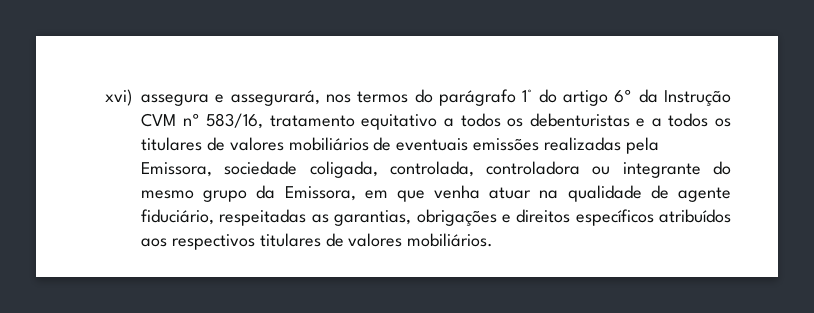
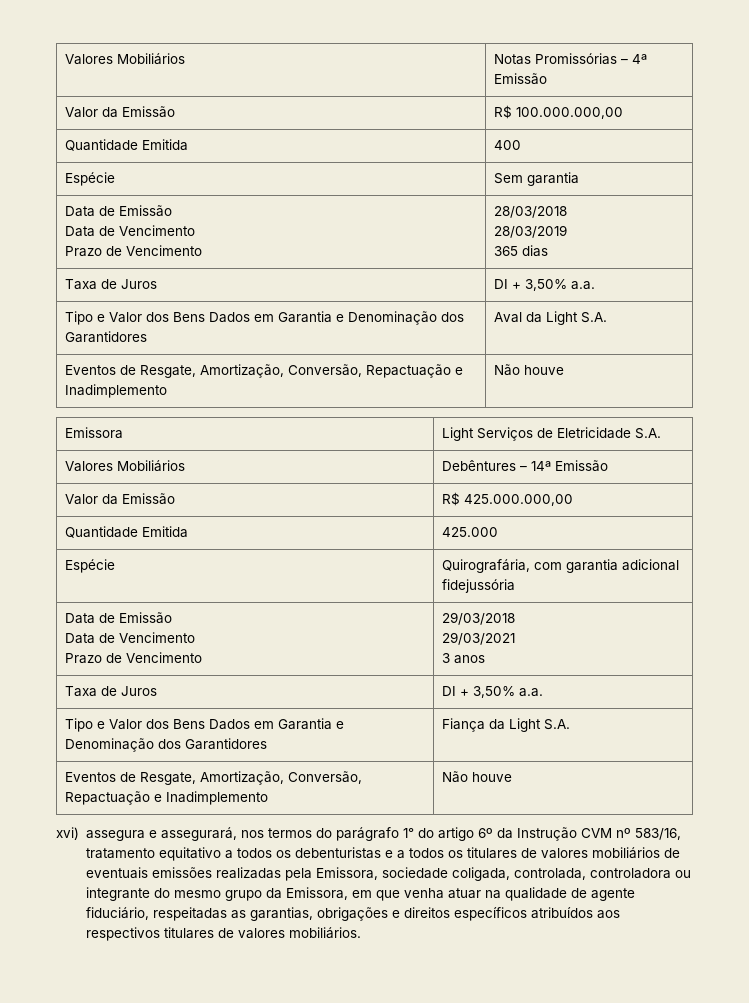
(105, 97) none -> [64,53,185,65] [493,53,647,65] [493,73,547,85] [64,106,175,118] [493,105,623,119] [64,139,188,151] [493,140,521,150] [64,172,115,186] [493,172,579,186] [64,205,172,217] [64,225,195,237] [64,245,202,257] [493,206,567,218] [493,225,567,238] [493,245,548,257] [64,279,157,290] [493,279,595,291] [64,311,464,325] [64,331,147,343] [493,311,607,325] [64,364,463,378] [64,384,167,398] [493,364,564,376] [64,427,123,439] [441,427,661,441] [64,460,185,472] [441,460,608,472] [64,493,175,505] [441,492,573,506] [64,526,188,538] [441,527,498,537] [64,559,115,573] [441,559,679,573] [441,579,515,593] [64,612,172,624] [64,632,195,644] [64,652,202,664] [441,612,515,625] [441,632,515,645] [441,653,485,664] [64,686,157,697] [441,686,543,698] [64,718,344,732] [64,738,267,752] [441,718,570,732] [64,771,362,785] [64,791,268,805] [441,771,512,783] Valores Mobiliários | Notas Promissórias – 4ª Emissão // Valor da Emissão | R$ 100.000.000,00 // Quantidade Emitida | 400 // Espécie | Sem garantia // Data de Emissão // Data de Vencimento // Prazo de Vencimento | 28/03/2018 // 28/03/2019 // 365 dias // Taxa de Juros | DI + 3,50% a.a. // Tipo e Valor dos Bens Dados em Garantia e Denominação dos Garantidores | Aval da Light S.A. // Eventos de Resgate, Amortização, Conversão, Repactuação e Inadimplemento | Não houve // Emissora | Light Serviços de Eletricidade S.A. // Valores Mobiliários | Debêntures – 14ª Emissão // Valor da Emissão | R$ 425.000.000,00 // Quantidade Emitida | 425.000 // Espécie | Quirografária, com garantia adicional fidejussória // Data de Emissão // Data de Vencimento // Prazo de Vencimento | 29/03/2018 // 29/03/2021 // 3 anos // Taxa de Juros | DI + 3,50% a.a. // Tipo e Valor dos Bens Dados em Garantia e Denominação dos Garantidores | Fiança da Light S.A. // Eventos de Resgate, Amortização, Conversão, Repactuação e Inadimplemento | Não houve //

